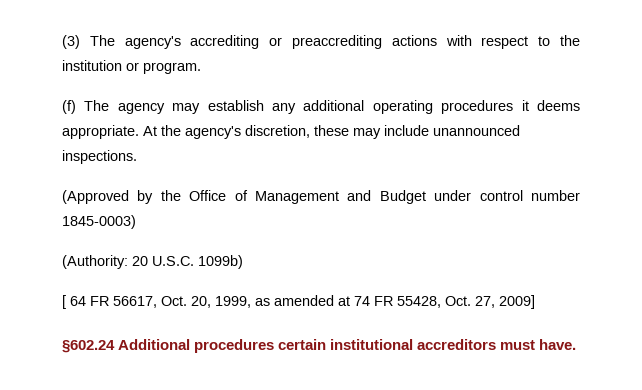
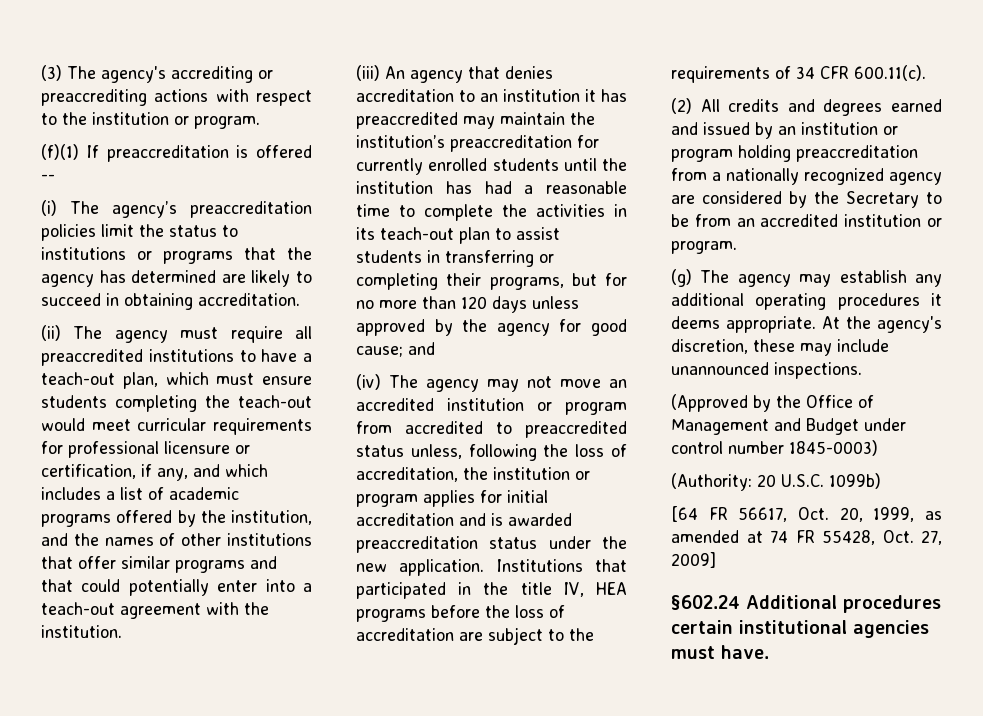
[62,100,76,114] (f) -> [41,144,312,162] [41,174,55,181] [41,200,312,218] [41,224,238,241] [41,247,312,264] [41,270,312,287] [41,293,300,310] [41,325,312,343] [41,349,312,366] [41,372,312,389] [41,395,312,412] [41,418,312,435] [41,441,250,458] [41,464,268,481] [41,487,239,500] [41,510,312,527] [41,533,312,546] [41,556,277,573] [41,579,312,596] [41,602,269,619] [41,625,122,638] [356,65,553,83] [356,89,627,102] [356,112,595,129] [356,135,599,152] [356,158,627,175] [356,181,627,194] [356,204,627,221] [356,227,560,244] [356,250,554,267] [356,273,627,290] [356,296,579,313] [356,319,627,336] [356,342,435,357] [356,374,627,392] [356,398,627,415] [356,421,627,438] [356,444,627,461] [356,467,590,482] [356,490,548,507] [356,513,572,526] [356,536,627,553] [356,559,627,576] [356,582,627,599] [356,605,565,622] [356,627,594,645] [671,65,926,83] [671,98,942,116] [671,122,898,139] [671,145,918,162] [671,168,942,185] [671,191,942,208] [671,214,942,227] [671,241,737,254] [671,269,692,287] (f)(1) If preaccreditation is offered -- // (i) The agency’s preaccreditation policies limit the status to institutions or programs that the agency has determined are likely to succeed in obtaining accreditation. // (ii) The agency must require all preaccredited institutions to have a teach-out plan, which must ensure students completing the teach-out would meet curricular requirements for professional licensure or certification, if any, and which includes a list of academic programs offered by the institution, and the names of other institutions that offer similar programs and that could potentially enter into a teach-out agreement with the institution. // (iii) An agency that denies accreditation to an institution it has preaccredited may maintain the institution’s preaccreditation for currently enrolled students until the institution has had a reasonable time to complete the activities in its teach-out plan to assist students in transferring or completing their programs, but for no more than 120 days unless approved by the agency for good cause; and // (iv) The agency may not move an accredited institution or program from accredited to preaccredited status unless, following the loss of accreditation, the institution or program applies for initial accreditation and is awarded preaccreditation status under the new application. Institutions that participated in the title IV, HEA programs before the loss of accreditation are subject to the requirements of 34 CFR 600.11(c). // (2) All credits and degrees earned and issued by an institution or program holding preaccreditation from a nationally recognized agency are considered by the Secretary to be from an accredited institution or program. // (g)
[62,295,86,309] [ 64 -> [671,506,698,522] [64
[417,339,497,350] accreditors -> [853,620,929,638] agencies

